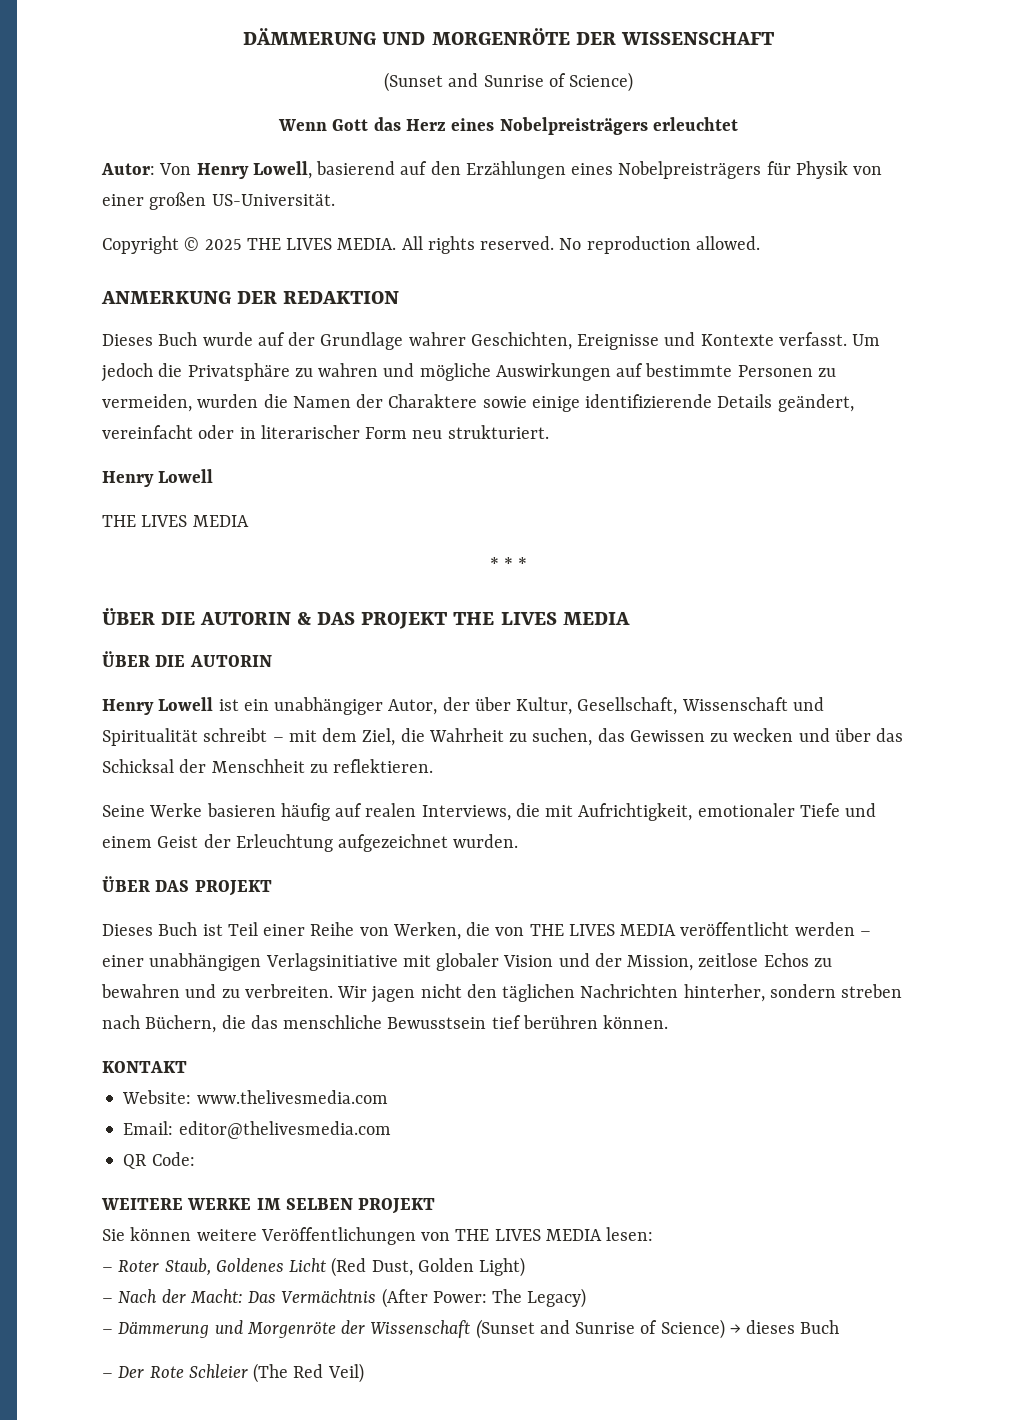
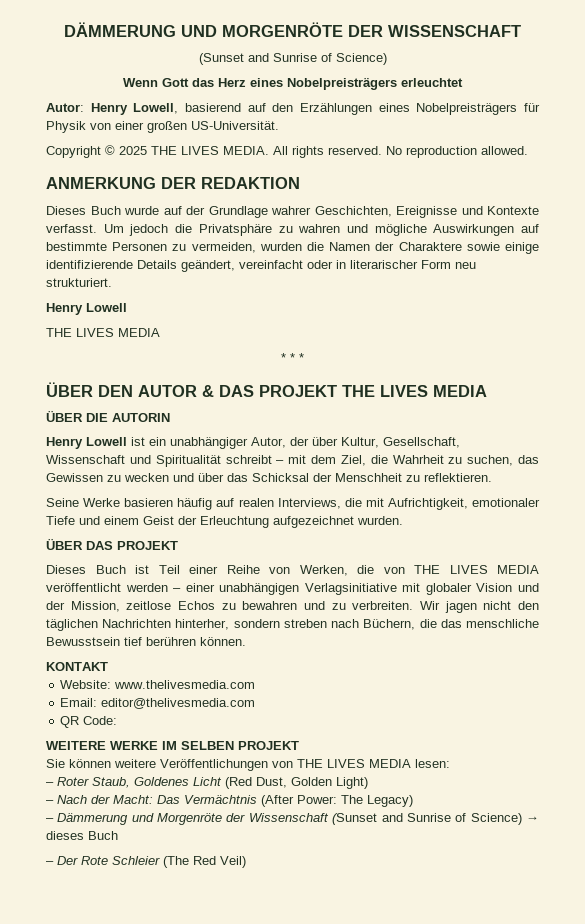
[159,163,192,175] Von -> (84, 107) none
[161,612,292,625] DIE AUTORIN -> [98,385,197,397] DEN AUTOR

